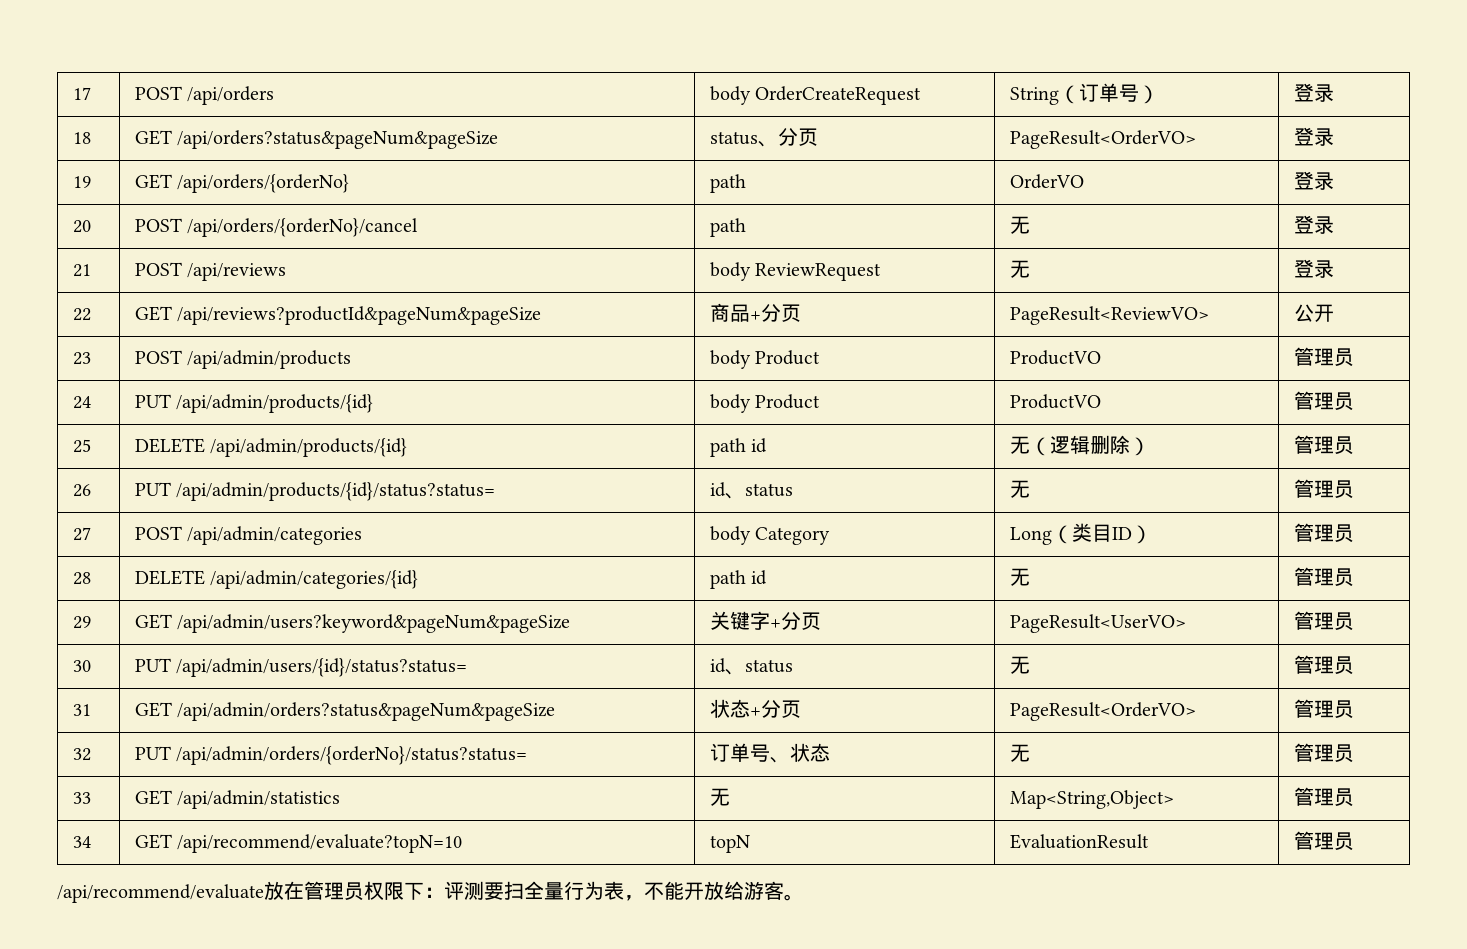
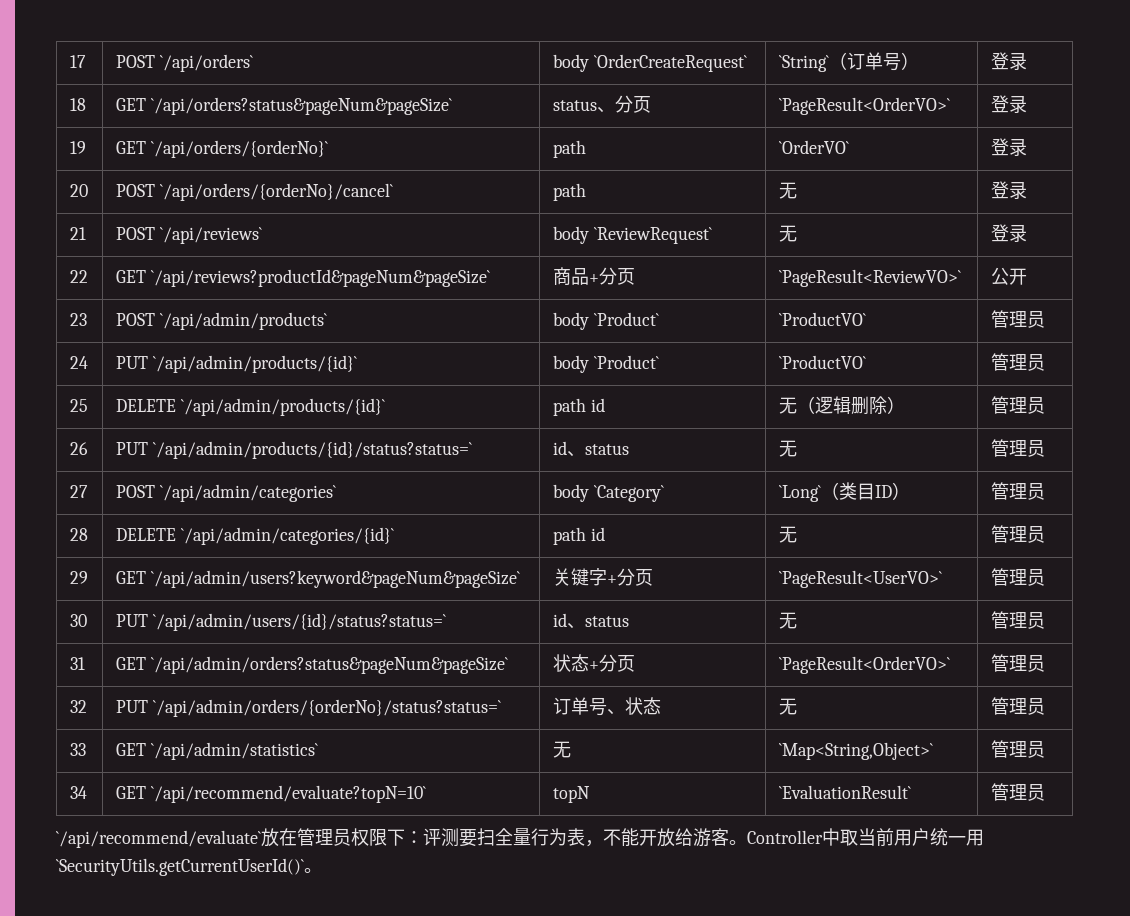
[187,86,275,105] [709,86,922,105] [1009,87,1059,105] /api/orders | body OrderCreateRequest | String -> [159,54,253,72] [552,54,747,72] [778,55,829,72] `/api/orders` | body `OrderCreateRequest` | `String`
[177,130,499,149] /api/orders?status&pageNum&pageSize -> [150,97,452,115] `/api/orders?status&pageNum&pageSize`
[1009,130,1196,149] PageResult<OrderVO> -> [778,97,950,115] `PageResult<OrderVO>`
[177,174,350,193] [709,174,746,193] [1009,174,1084,189] /api/orders/{orderNo} | path | OrderVO -> [150,140,328,158] [552,140,586,158] [778,140,849,154] `/api/orders/{orderNo}` | path | `OrderVO`
[187,218,419,237] /api/orders/{orderNo}/cancel -> [159,183,393,201] `/api/orders/{orderNo}/cancel`
[187,263,287,281] [709,262,882,281] /api/reviews | body ReviewRequest -> [159,227,262,244] [552,226,712,244] `/api/reviews` | body `ReviewRequest`
[177,306,542,325] /api/reviews?productId&pageNum&pageSize -> [150,269,490,287] `/api/reviews?productId&pageNum&pageSize`
[1009,306,1209,325] PageResult<ReviewVO> -> [778,269,961,287] `PageResult<ReviewVO>`
[187,350,352,369] [709,350,821,369] [1009,350,1101,365] /api/admin/products | body Product | ProductVO -> [159,312,327,330] [552,312,659,330] [778,312,866,326] `/api/admin/products` | body `Product` | `ProductVO`
[176,394,374,413] [709,394,821,413] [1009,394,1101,409] /api/admin/products/{id} | body Product | ProductVO -> [152,355,357,373] [552,355,659,373] [778,355,866,369] `/api/admin/products/{id}` | body `Product` | `ProductVO`
[210,438,408,457] /api/admin/products/{id} -> [180,398,385,416] `/api/admin/products/{id}`
[176,482,496,501] /api/admin/products/{id}/status?status= -> [152,441,472,459] `/api/admin/products/{id}/status?status=`
[187,526,363,545] [709,526,831,545] [1009,527,1052,545] /api/admin/categories | body Category | Long -> [159,484,336,502] [552,484,664,502] [778,485,821,502] `/api/admin/categories` | body `Category` | `Long`
[210,570,419,589] /api/admin/categories/{id} -> [180,527,394,545] `/api/admin/categories/{id}`
[177,614,571,633] /api/admin/users?keyword&pageNum&pageSize -> [150,570,520,588] `/api/admin/users?keyword&pageNum&pageSize`
[1009,614,1186,633] PageResult<UserVO> -> [778,570,942,588] `PageResult<UserVO>`
[176,658,468,677] /api/admin/users/{id}/status?status= -> [152,613,446,631] `/api/admin/users/{id}/status?status=`
[177,702,556,721] /api/admin/orders?status&pageNum&pageSize -> [150,656,508,674] `/api/admin/orders?status&pageNum&pageSize`
[1009,702,1196,721] PageResult<OrderVO> -> [778,656,950,674] `PageResult<OrderVO>`
[176,746,528,765] /api/admin/orders/{orderNo}/status?status= -> [152,699,501,717] `/api/admin/orders/{orderNo}/status?status=`
[177,790,341,809] [709,788,730,806] [1009,790,1174,809] /api/admin/statistics | 无 | Map<String,Object> -> [150,742,318,760] [552,741,571,758] [778,742,933,760] `/api/admin/statistics` | 无 | `Map<String,Object>`
[177,834,463,853] /api/recommend/evaluate?topN=10 -> [150,785,426,803] `/api/recommend/evaluate?topN=10`
[1009,834,1149,849] [1293,831,1354,851] [57,884,264,903] EvaluationResult | 管理员 // /api/recommend/evaluate -> [778,785,911,799] [990,783,1045,801] [56,830,261,848] `EvaluationResult` | 管理员 // `/api/recommend/evaluate`
(804, 897) none -> [747,828,984,846] [56,858,322,876] Controller中取当前用户统一用`SecurityUtils.getCurrentUserId()`。

